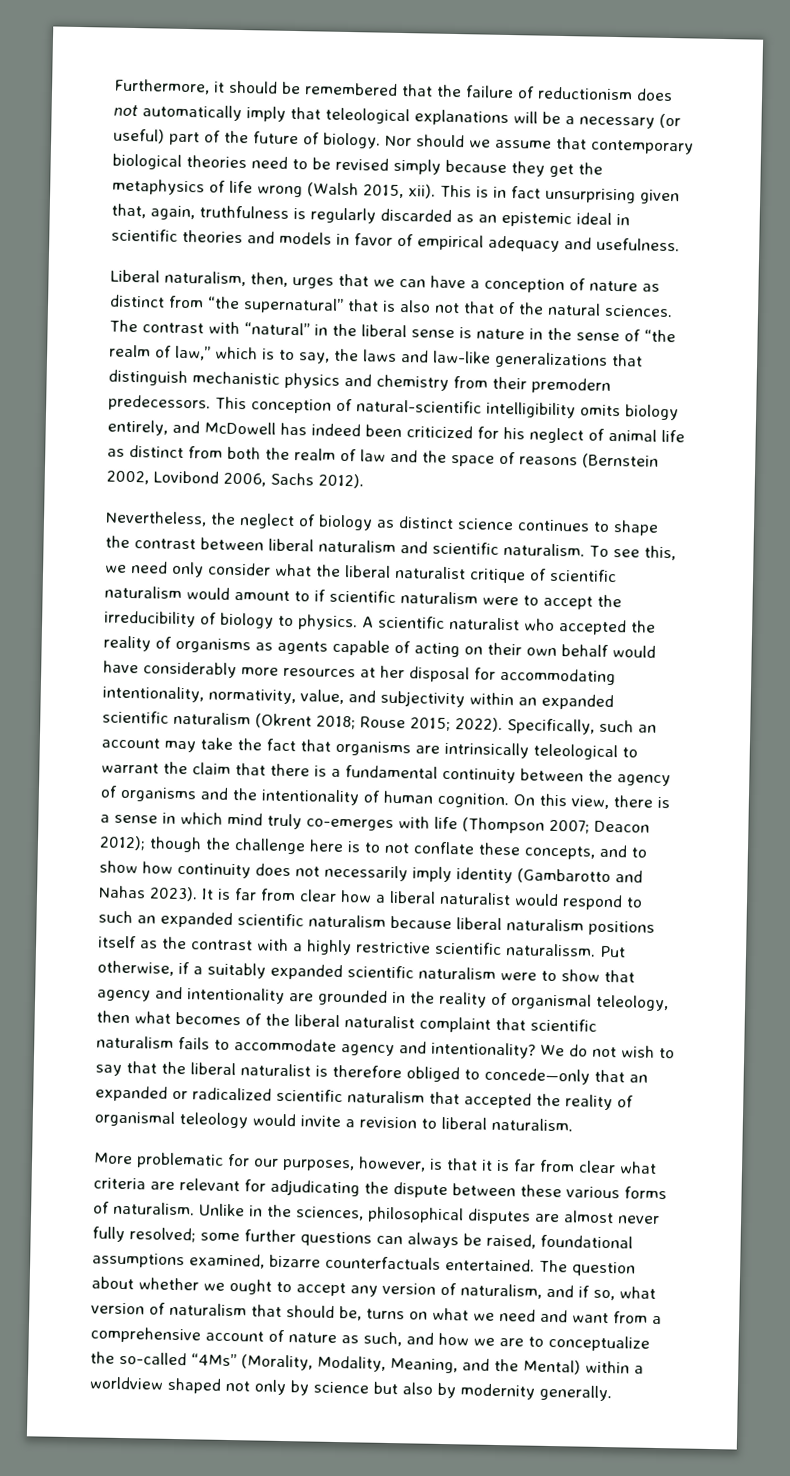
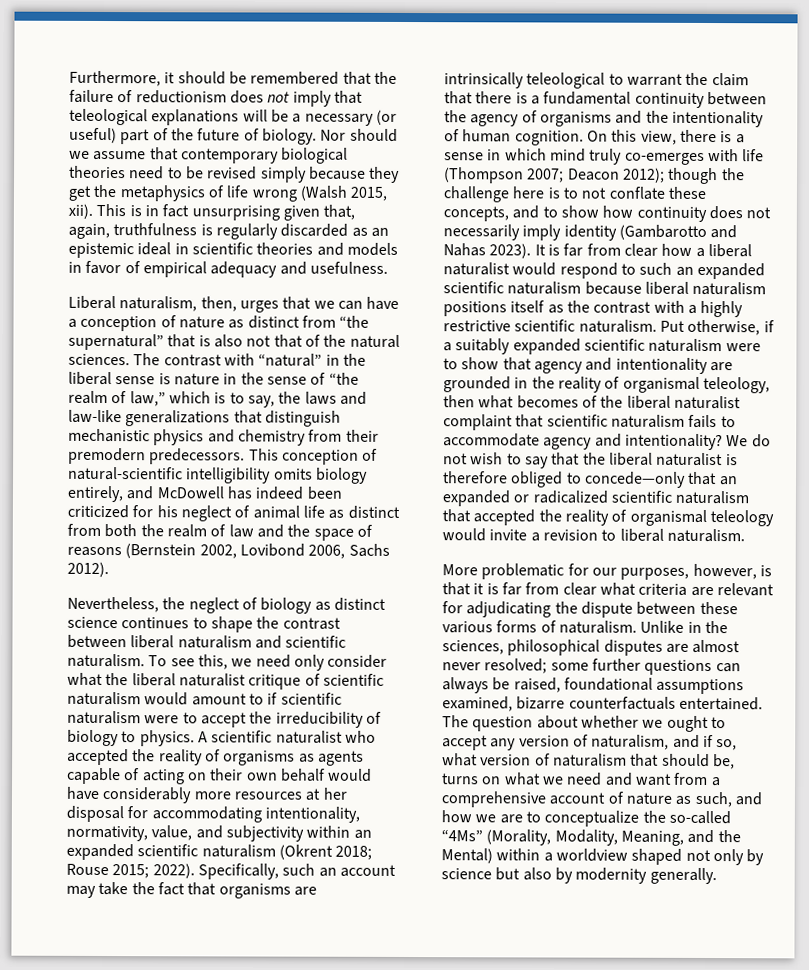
[142,104,242,122] automatically -> (291, 97) none
[505,943,596,957] naturalissm. -> [578,319,657,333] naturalism.
[92,1226,125,1243] fully -> (481, 666) none

